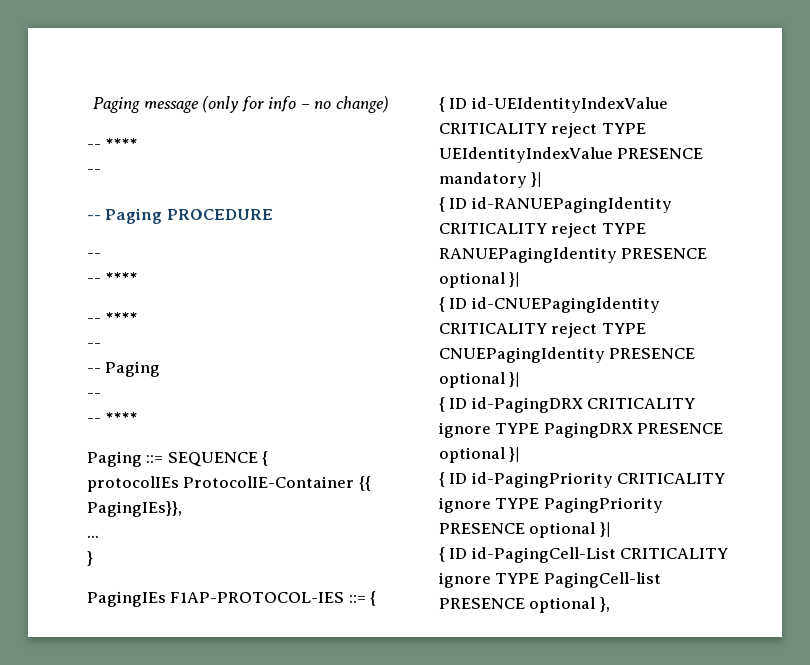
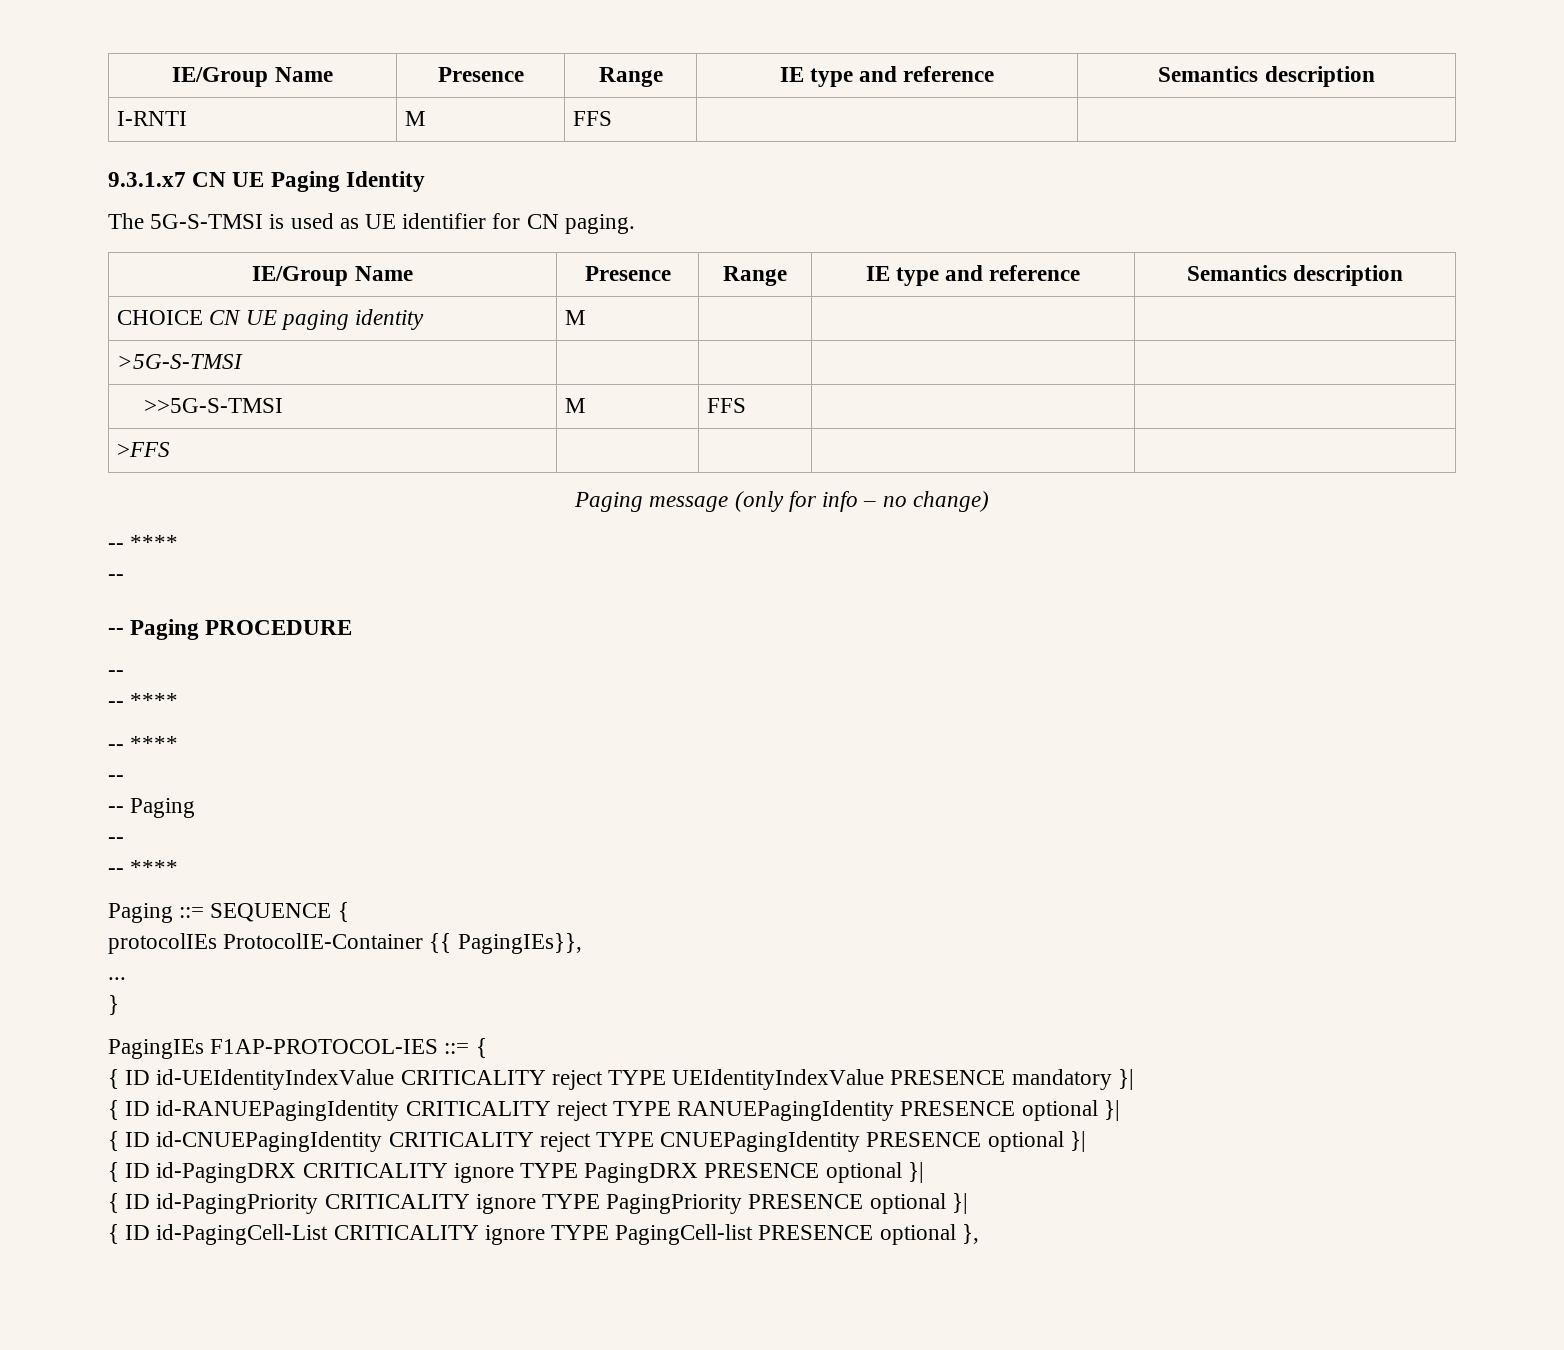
(93, 105) none -> [172,67,333,87] [437,67,524,82] [598,67,663,87] [779,66,995,87] [1158,66,1375,87] [117,111,188,126] [405,111,426,126] [573,111,613,126] [108,171,425,192] [108,213,635,234] [252,266,413,286] [584,266,671,281] [723,266,787,286] [865,265,1081,286] [1186,265,1404,286] [117,309,425,330] [565,310,586,325] [117,354,244,369] [143,398,283,413] [565,398,586,413] [707,398,747,413] [117,442,171,457] IE/Group Name | Presence | Range | IE type and reference | Semantics description // I-RNTI | M | FFS | | // 9.3.1.x7 CN UE Paging Identity // The 5G-S-TMSI is used as UE identifier for CN paging. // IE/Group Name | Presence | Range | IE type and reference | Semantics description // CHOICE CN UE paging identity | M | | | // >5G-S-TMSI | | | | // >>5G-S-TMSI | M | FFS | | // >FFS | | | | //

